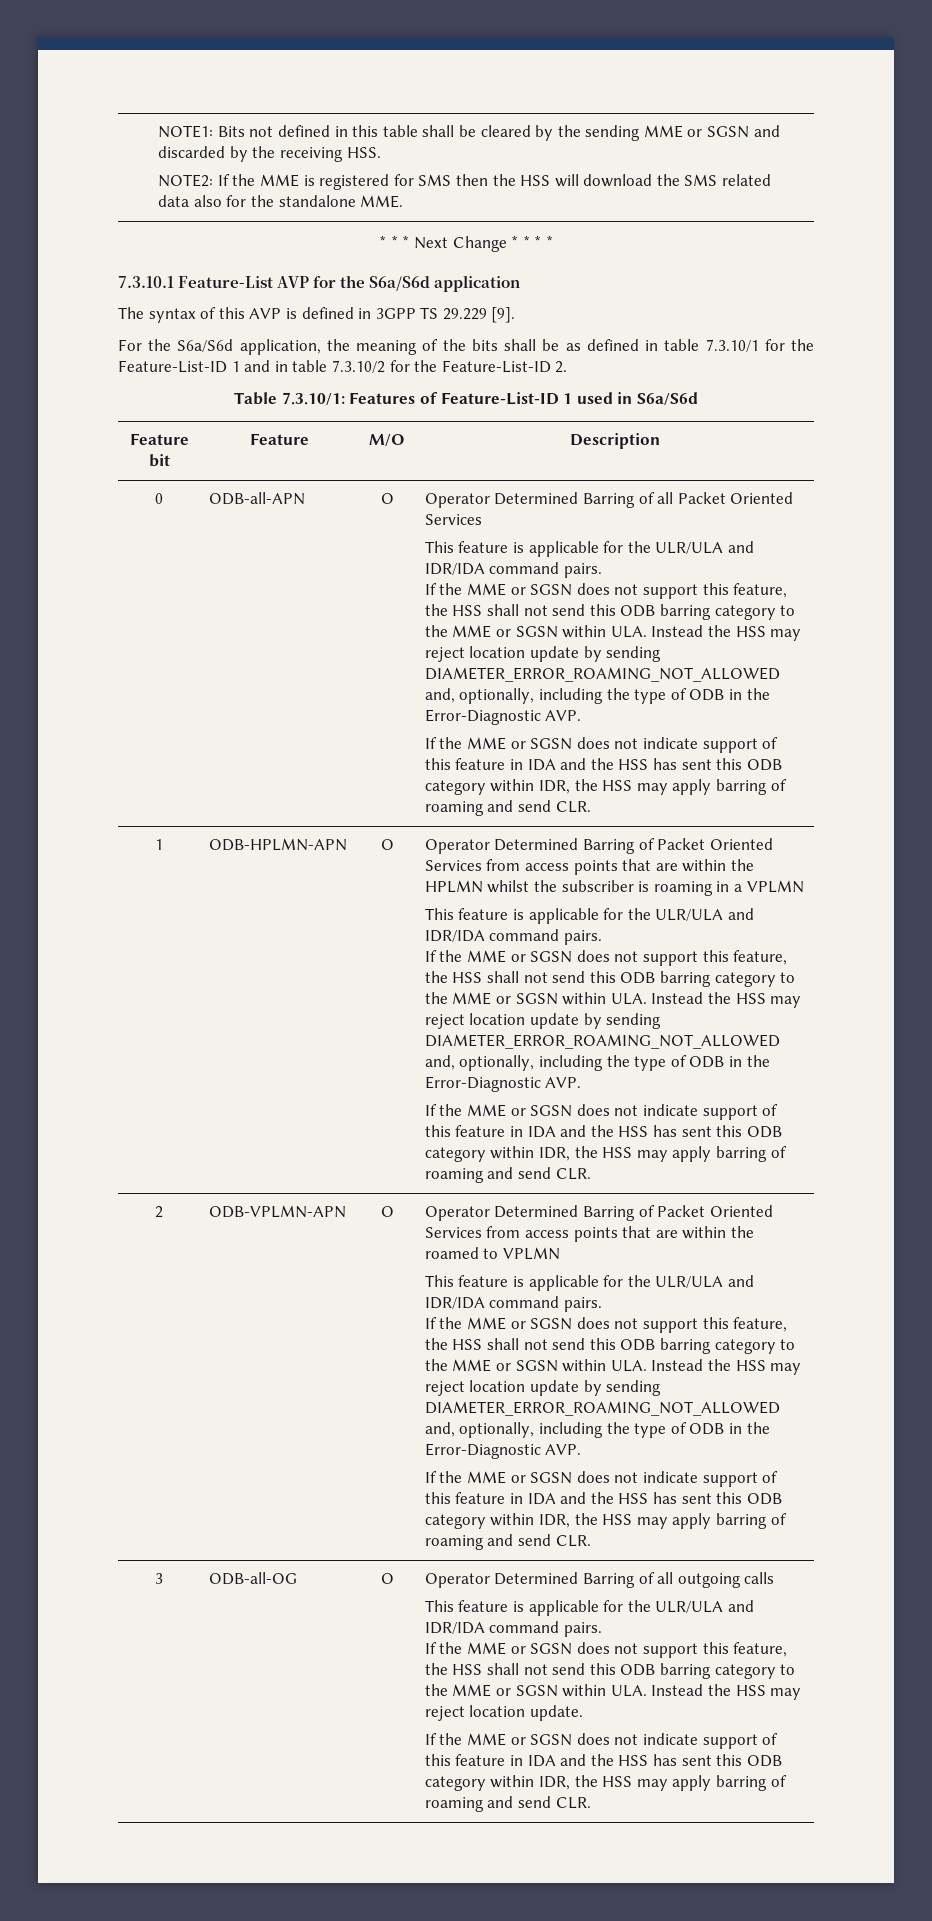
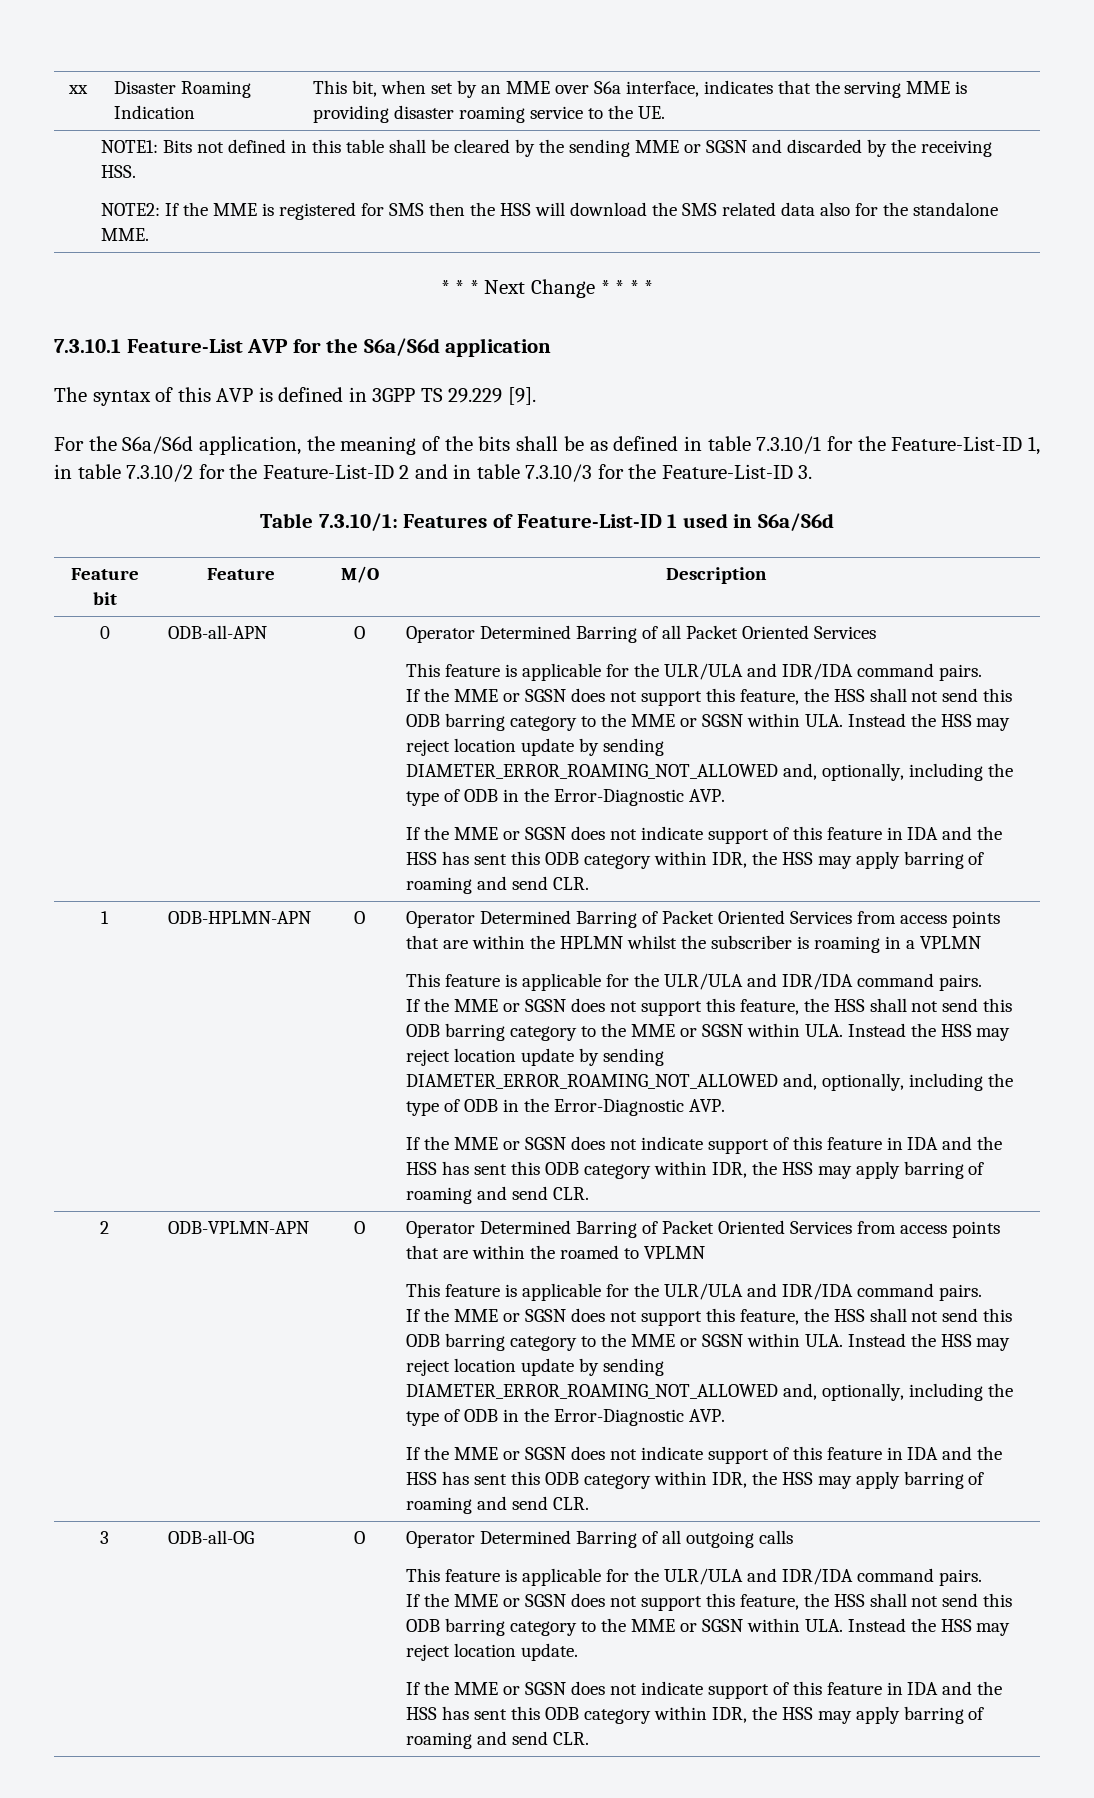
(158, 131) none -> [67,85,88,94] [113,81,251,98] [113,105,195,119] [312,80,968,98] [312,105,665,123] xx | Disaster Roaming Indication | This bit, when set by an MME over S6a interface, indicates that the serving MME is providing disaster roaming service to the UE. //
[231,360,271,372] 1 and -> [1028,436,1041,455] 1,
[555,361,568,373] 2. -> [399,464,813,482] 2 and in table 7.3.10/3 for the Feature-List-ID 3.

